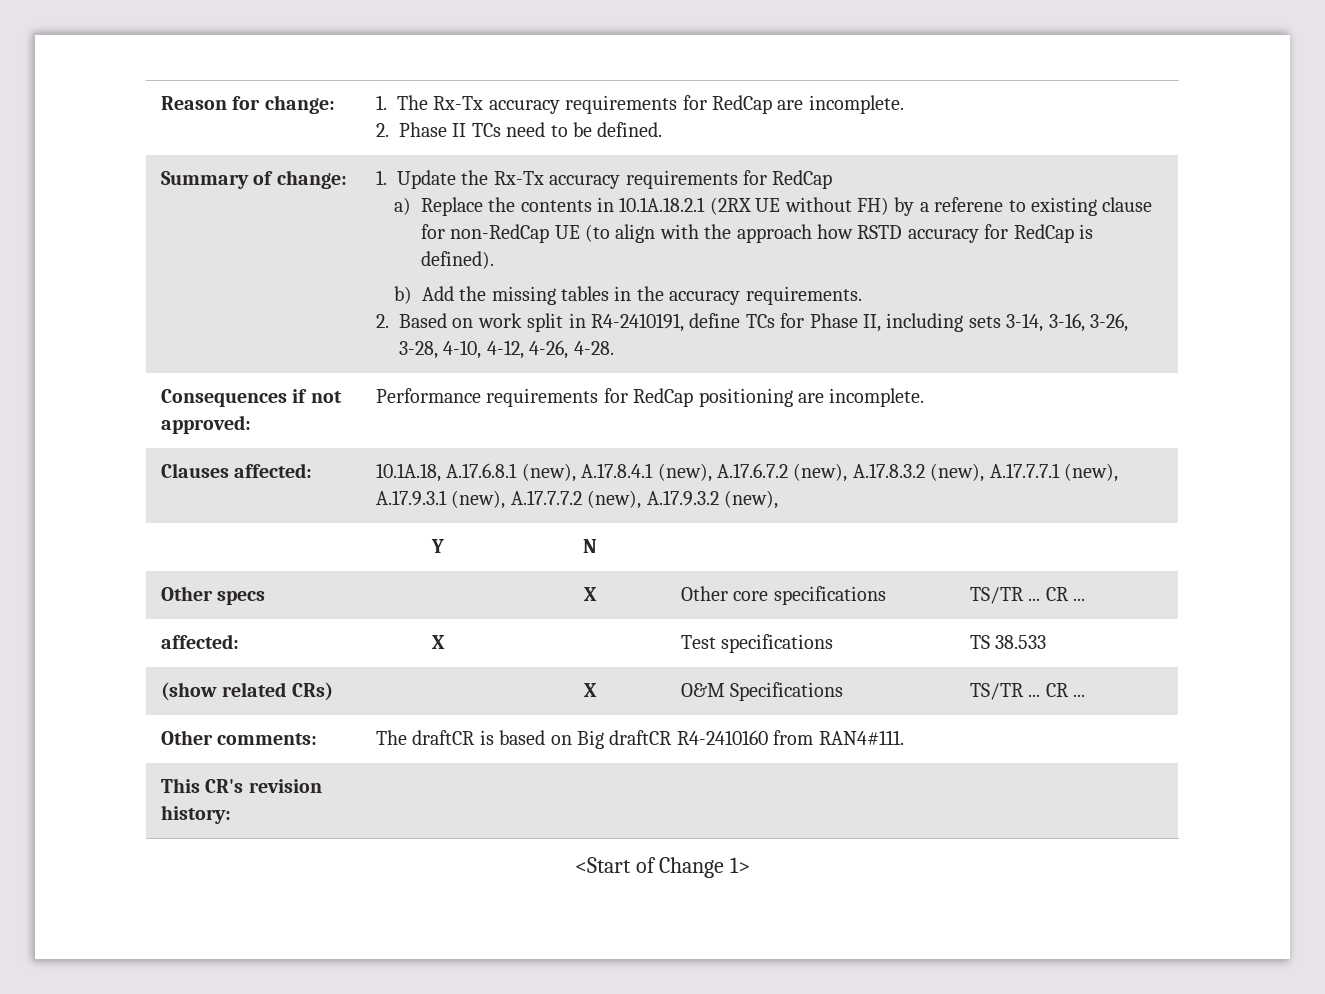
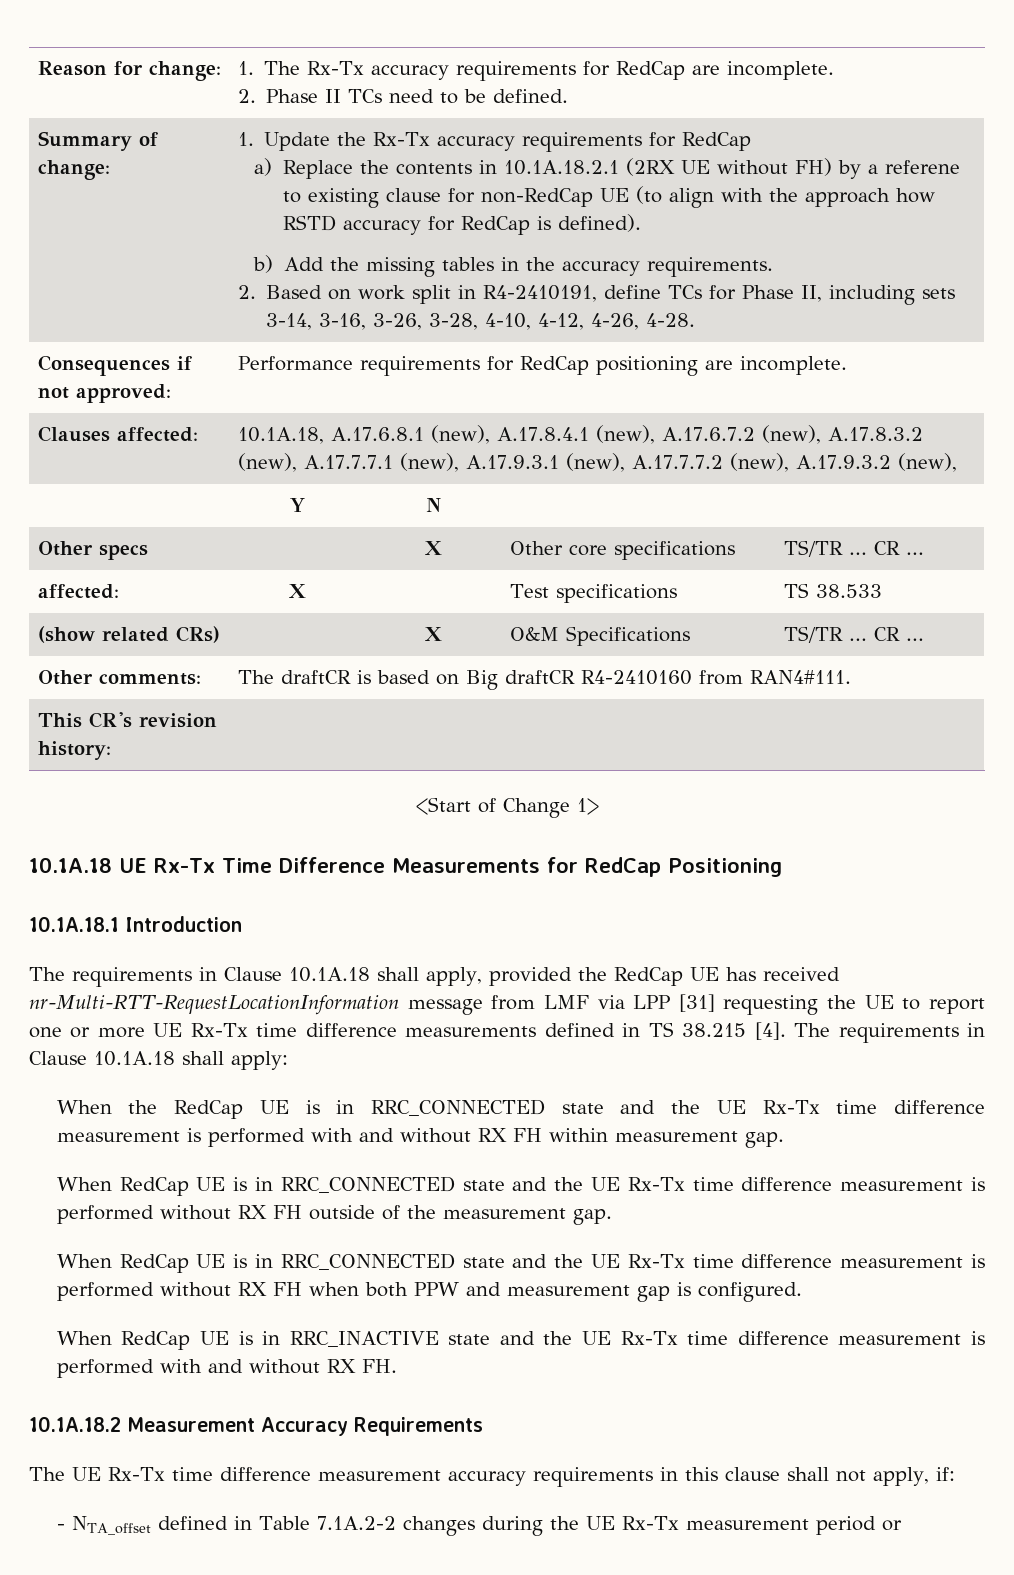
(751, 865) none -> [29,857,782,877] [29,916,242,932] [29,967,840,987] [29,994,986,1015] [29,1022,986,1043] [29,1051,288,1070] [56,1099,985,1119] [56,1128,784,1148] [56,1176,985,1196] [56,1205,612,1225] [56,1253,985,1273] [56,1282,802,1302] [56,1331,986,1350] [56,1359,397,1378] [29,1416,483,1436] [29,1467,955,1487] [56,1516,902,1536] // 10.1A.18 UE Rx-Tx Time Difference Measurements for RedCap Positioning // 10.1A.18.1 Introduction // The requirements in Clause 10.1A.18 shall apply, provided the RedCap UE has received nr-Multi-RTT-RequestLocationInformation message from LMF via LPP [31] requesting the UE to report one or more UE Rx-Tx time difference measurements defined in TS 38.215 [4]. The requirements in Clause 10.1A.18 shall apply: // When the RedCap UE is in RRC_CONNECTED state and the UE Rx-Tx time difference measurement is performed with and without RX FH within measurement gap. // When RedCap UE is in RRC_CONNECTED state and the UE Rx-Tx time difference measurement is performed without RX FH outside of the measurement gap. // When RedCap UE is in RRC_CONNECTED state and the UE Rx-Tx time difference measurement is performed without RX FH when both PPW and measurement gap is configured. // When RedCap UE is in RRC_INACTIVE state and the UE Rx-Tx time difference measurement is performed with and without RX FH. // 10.1A.18.2 Measurement Accuracy Requirements // The UE Rx-Tx time difference measurement accuracy requirements in this clause shall not apply, if: // - NTA_offset defined in Table 7.1A.2-2 changes during the UE Rx-Tx measurement period or

